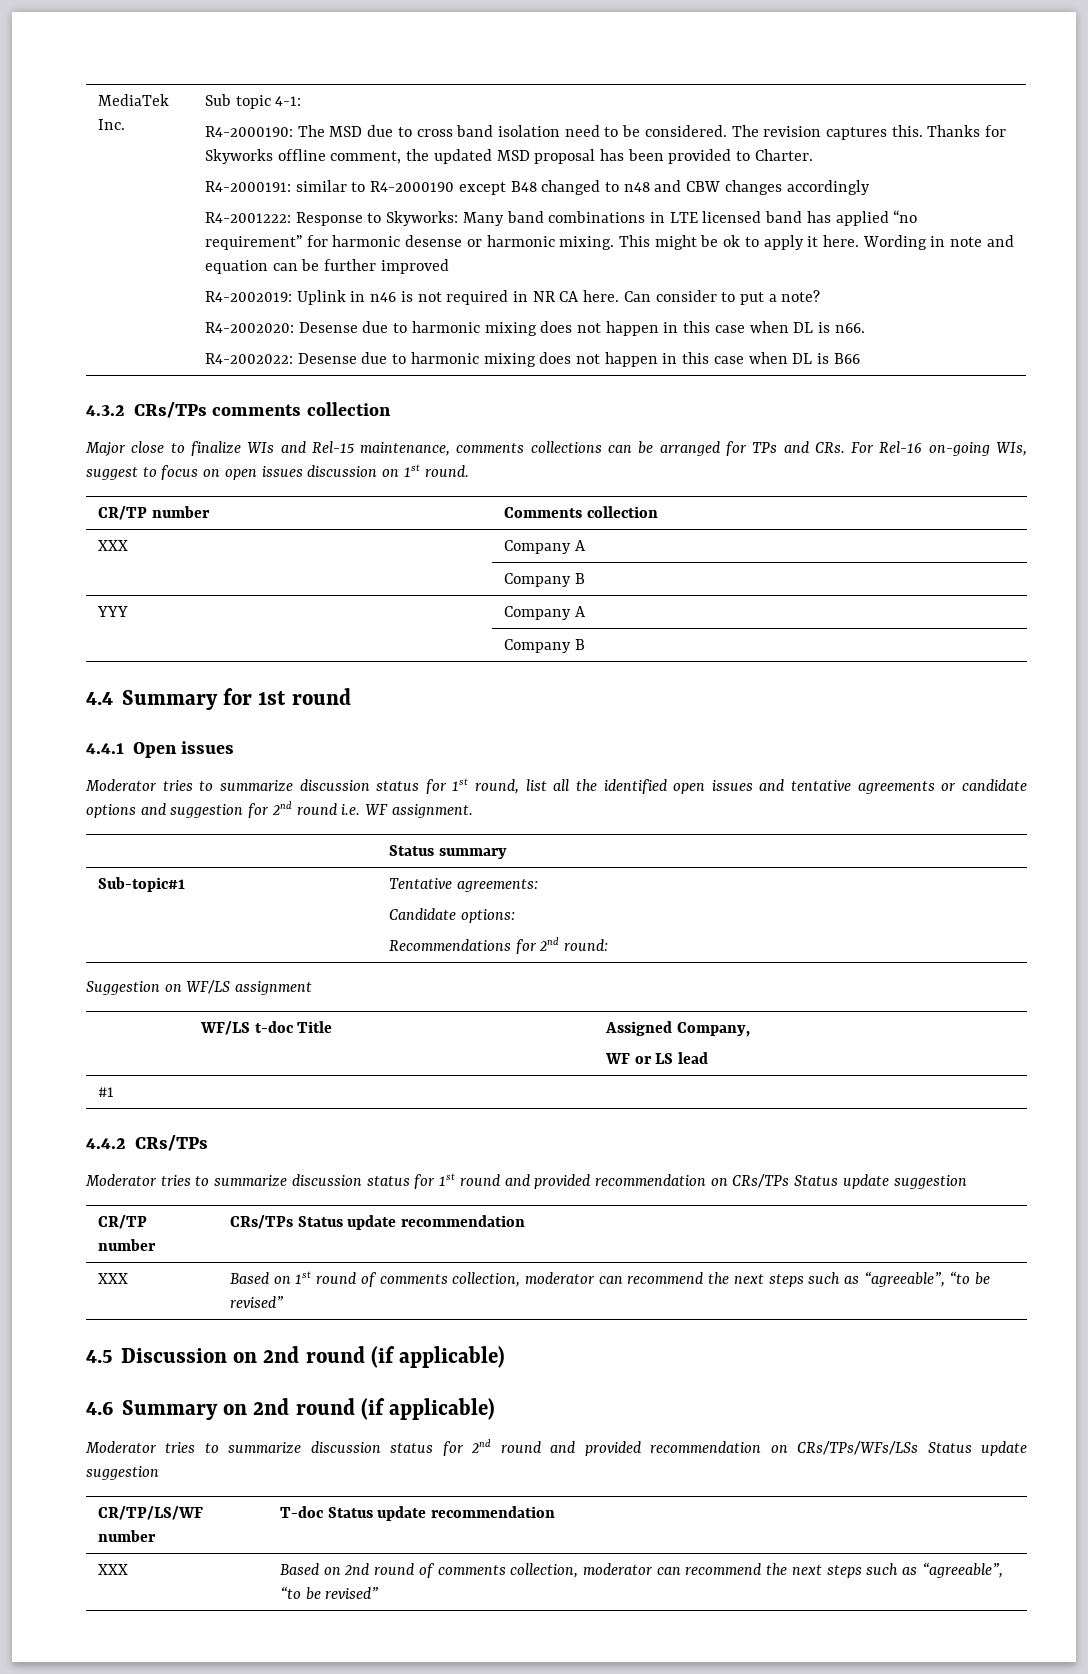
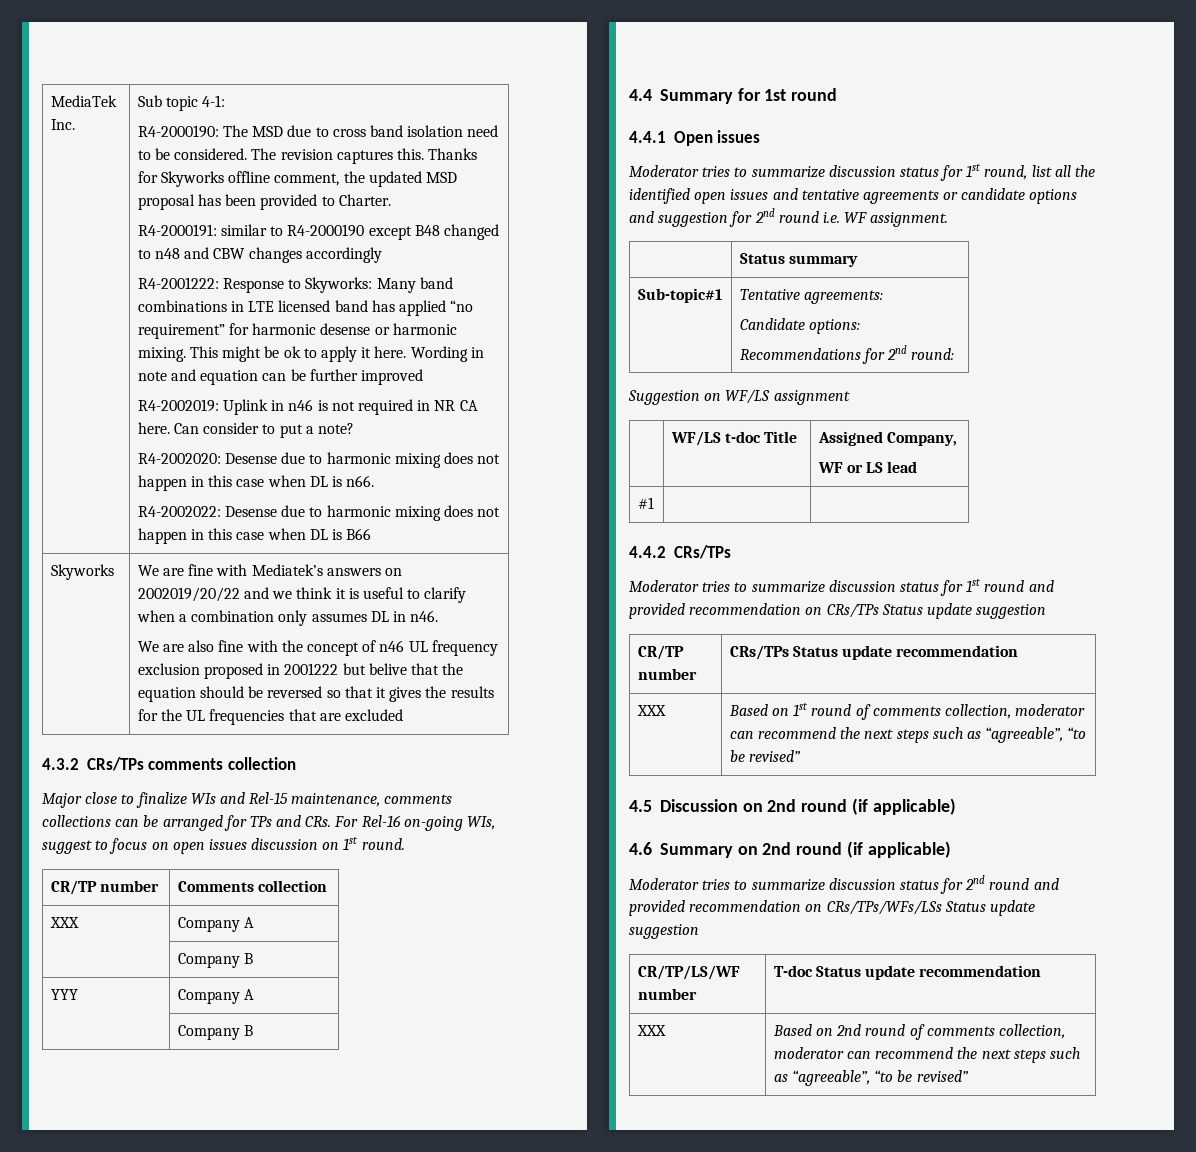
(860, 358) none -> [50,564,114,580] [137,564,402,576] [137,587,467,603] [136,610,439,626] [137,640,498,656] [137,663,464,679] [137,686,494,702] [137,709,403,725] // Skyworks | We are fine with Mediatek’s answers on 2002019/20/22 and we think it is useful to clarify when a combination only assumes DL in n46. // We are also fine with the concept of n46 UL frequency exclusion proposed in 2001222 but belive that the equation should be reversed so that it gives the results for the UL frequencies that are excluded

